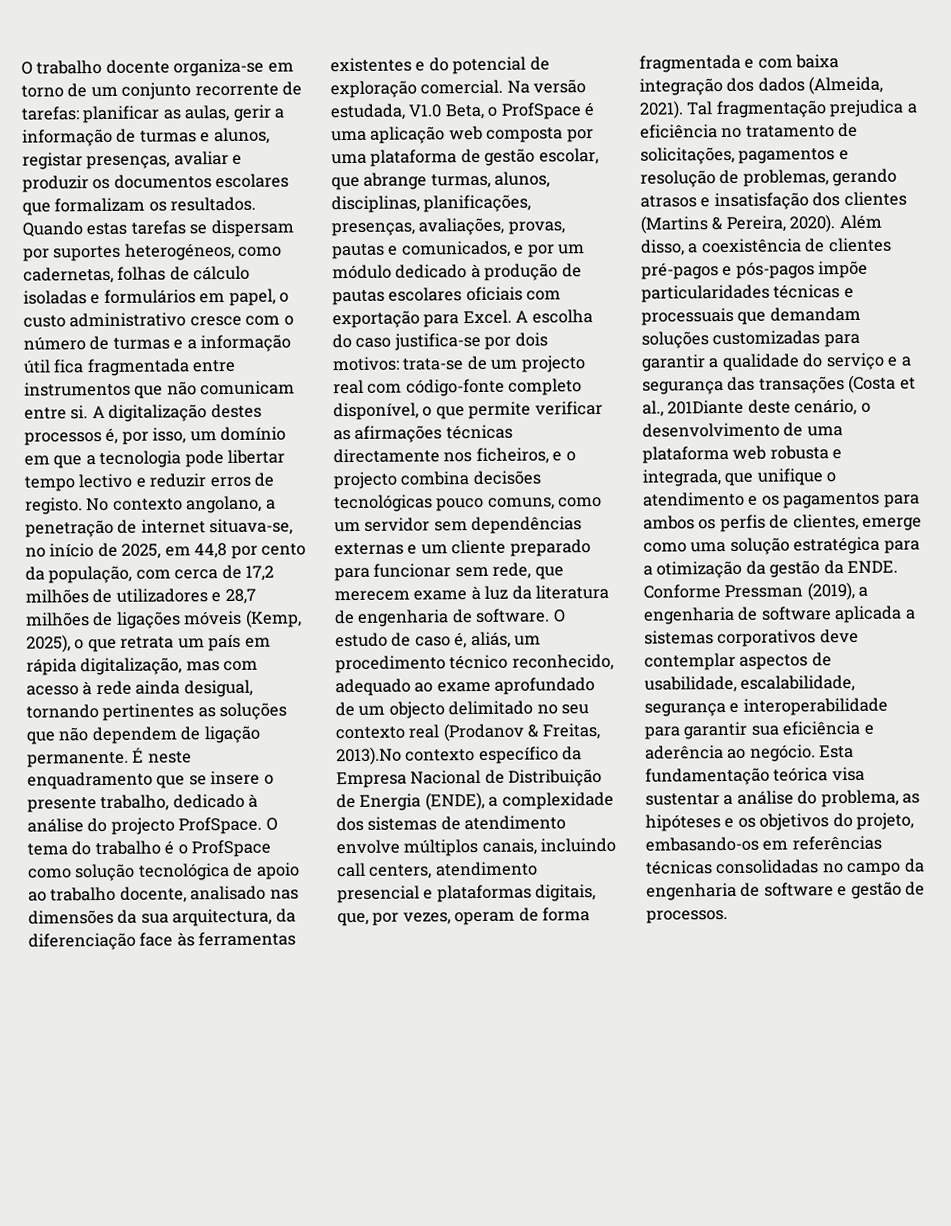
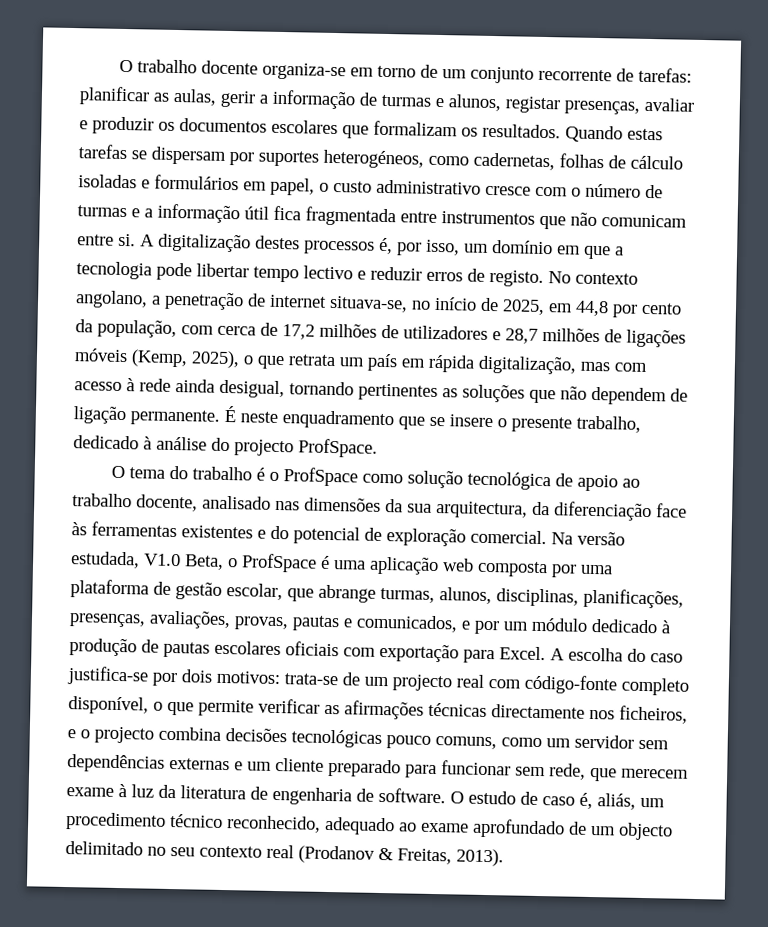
(263, 825) none -> (378, 448) //
[336,746,583,766] [336,768,603,789] [336,791,614,811] [336,815,567,832] [336,837,617,857] [337,861,538,879] [337,884,597,904] [337,907,591,927] [639,54,840,73] [639,75,884,96] [639,99,918,119] [640,122,859,139] [640,146,849,165] [640,168,898,188] [640,191,907,211] [640,214,882,234] [641,237,892,256] [641,260,869,280] [641,284,854,303] [641,306,861,326] [641,330,860,349] [641,352,912,372] [642,374,916,395] [642,398,871,417] [642,422,843,438] [642,445,843,464] [642,468,837,487] [643,491,920,509] [643,513,923,533] [643,536,920,555] [643,560,899,579] [643,581,869,601] [643,605,916,625] [644,628,859,648] [644,652,832,671] [644,674,856,693] [644,697,888,717] [644,720,874,740] [645,744,855,762] [645,766,865,786] [645,789,921,808] [645,812,915,832] [645,835,882,852] [645,858,925,877] [646,881,926,901] [646,909,728,924] 2013).No contexto específico da Empresa Nacional de Distribuição de Energia (ENDE), a complexidade dos sistemas de atendimento envolve múltiplos canais, incluindo call centers, atendimento presencial e plataformas digitais, que, por vezes, operam de forma fragmentada e com baixa integração dos dados (Almeida, 2021). Tal fragmentação prejudica a eficiência no tratamento de solicitações, pagamentos e resolução de problemas, gerando atrasos e insatisfação dos clientes (Martins & Pereira, 2020). Além disso, a coexistência de clientes pré-pagos e pós-pagos impõe particularidades técnicas e processuais que demandam soluções customizadas para garantir a qualidade do serviço e a segurança das transações (Costa et al., 201Diante deste cenário, o desenvolvimento de uma plataforma web robusta e integrada, que unifique o atendimento e os pagamentos para ambos os perfis de clientes, emerge como uma solução estratégica para a otimização da gestão da ENDE. Conforme Pressman (2019), a engenharia de software aplicada a sistemas corporativos deve contemplar aspectos de usabilidade, escalabilidade, segurança e interoperabilidade para garantir sua eficiência e aderência ao negócio. Esta fundamentação teórica visa sustentar a análise do problema, as hipóteses e os objetivos do projeto, embasando-os em referências técnicas consolidadas no campo da engenharia de software e gestão de processos. -> [456,848,504,867] 2013).

